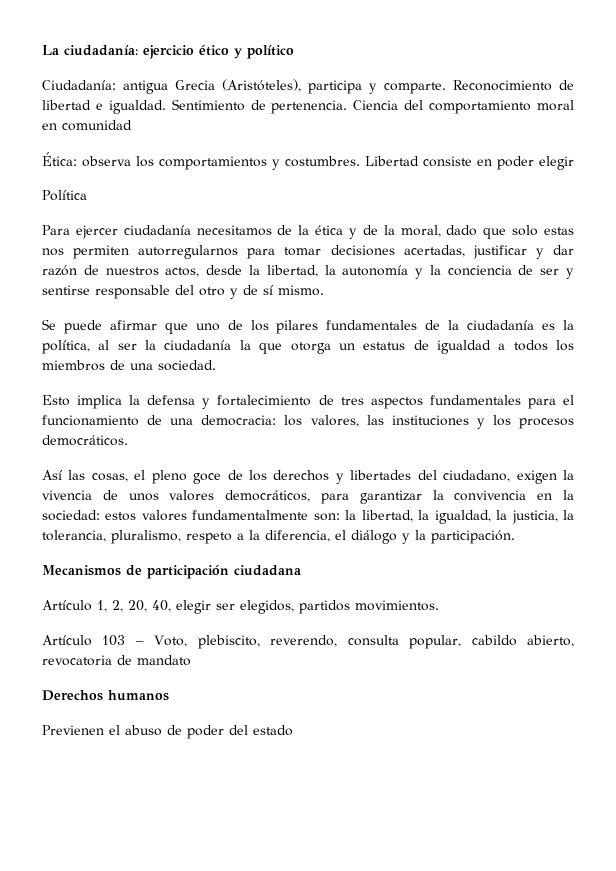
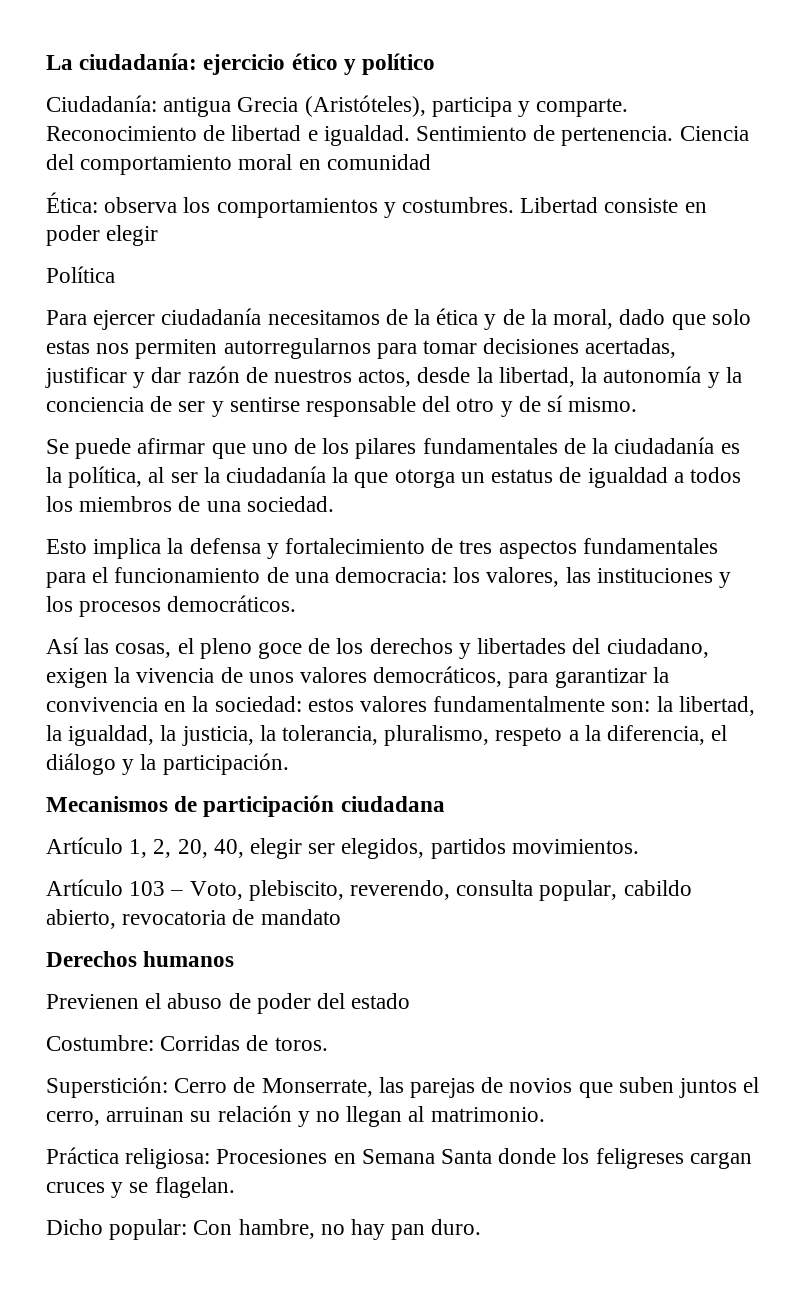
(293, 730) none -> [46,1035,328,1051] [46,1076,760,1098] [46,1105,545,1127] [46,1147,752,1169] [46,1177,235,1198] [46,1219,482,1240] // Costumbre: Corridas de toros. // Superstición: Cerro de Monserrate, las parejas de novios que suben juntos el cerro, arruinan su relación y no llegan al matrimonio. // Práctica religiosa: Procesiones en Semana Santa donde los feligreses cargan cruces y se flagelan. // Dicho popular: Con hambre, no hay pan duro.

